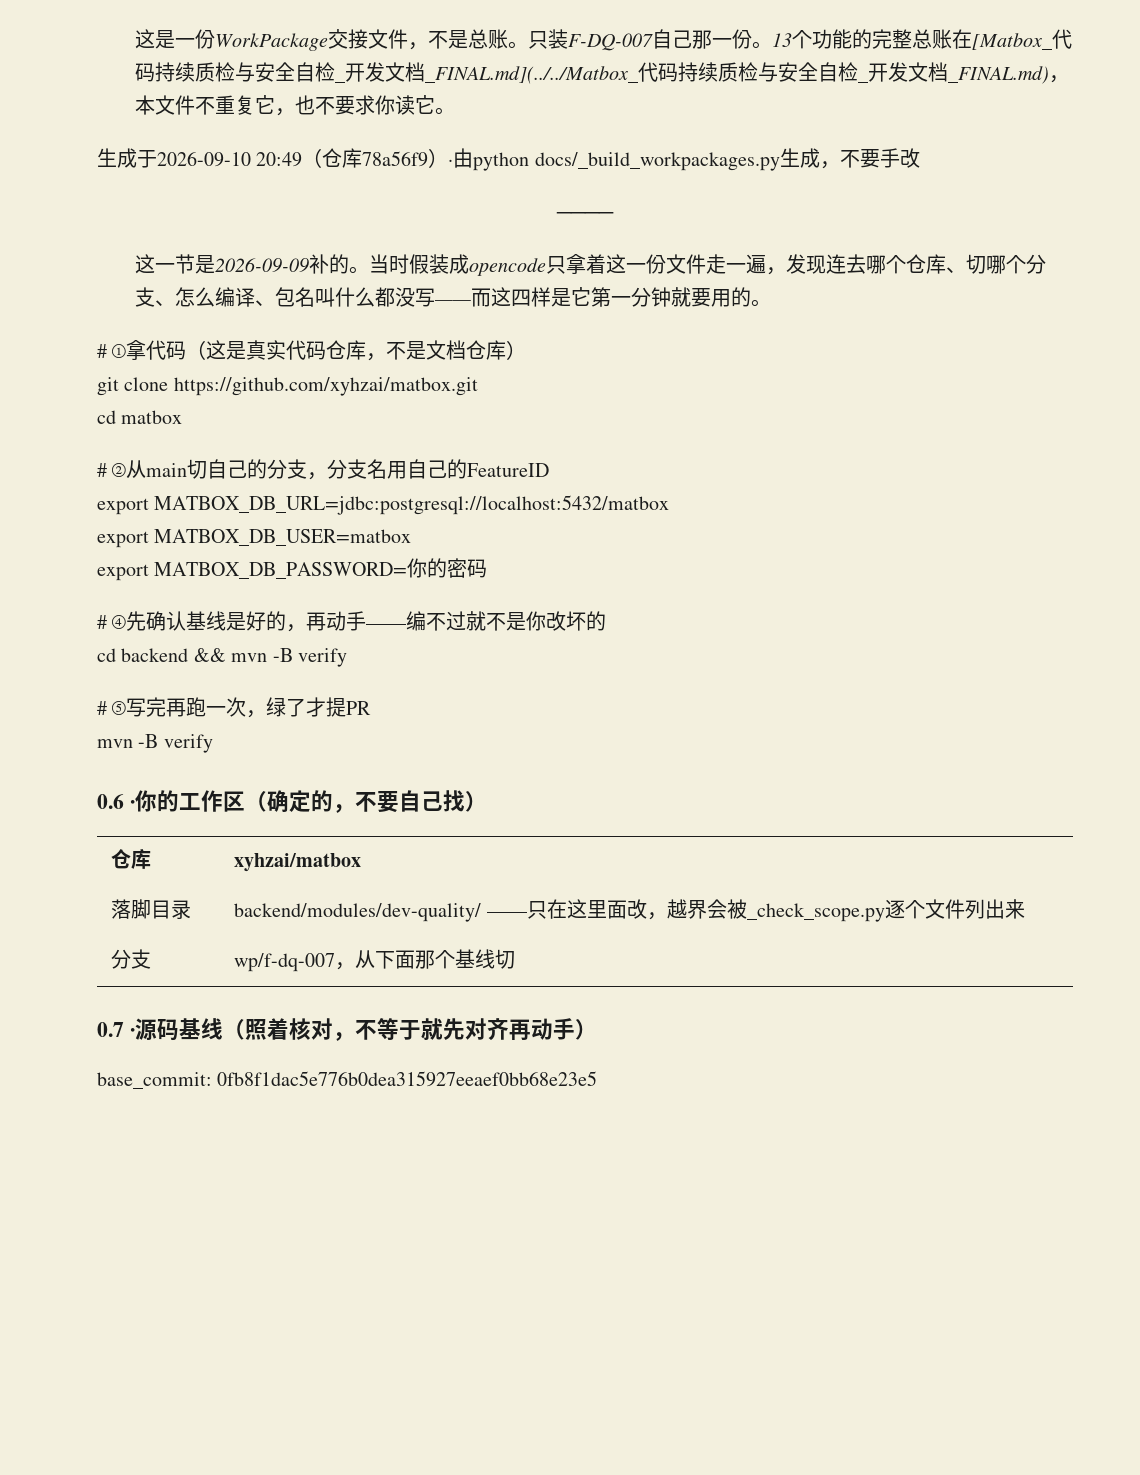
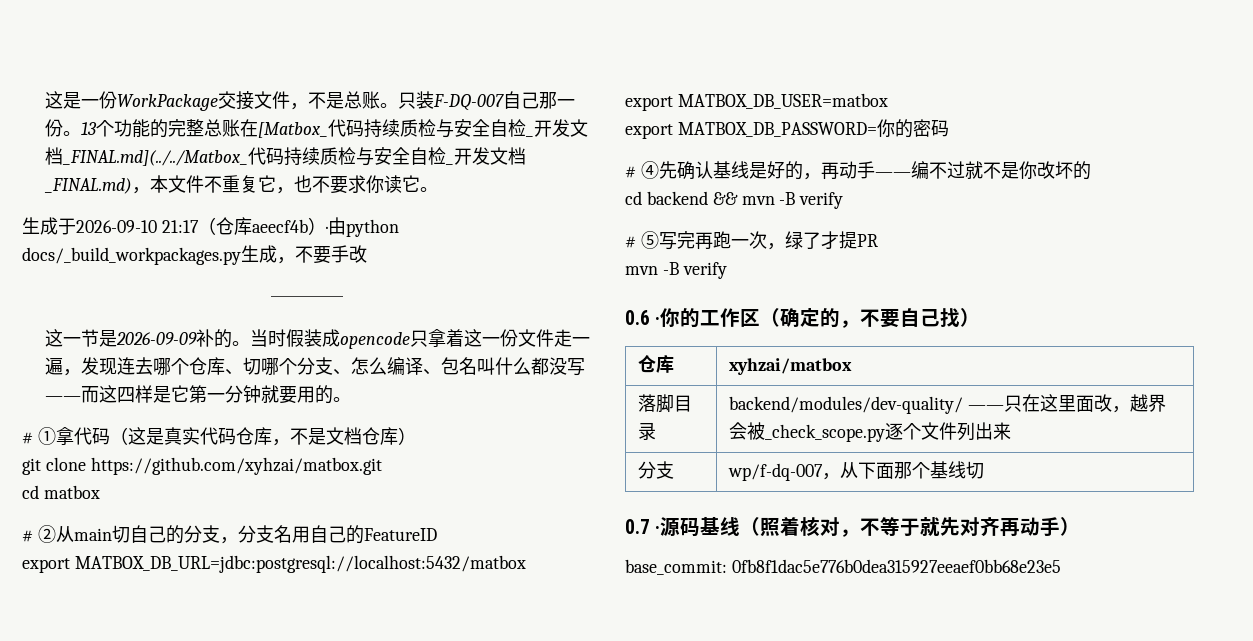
[256,148,429,168] 20:49（仓库78a56f9 -> [161,217,308,235] 21:17（仓库aeecf4b

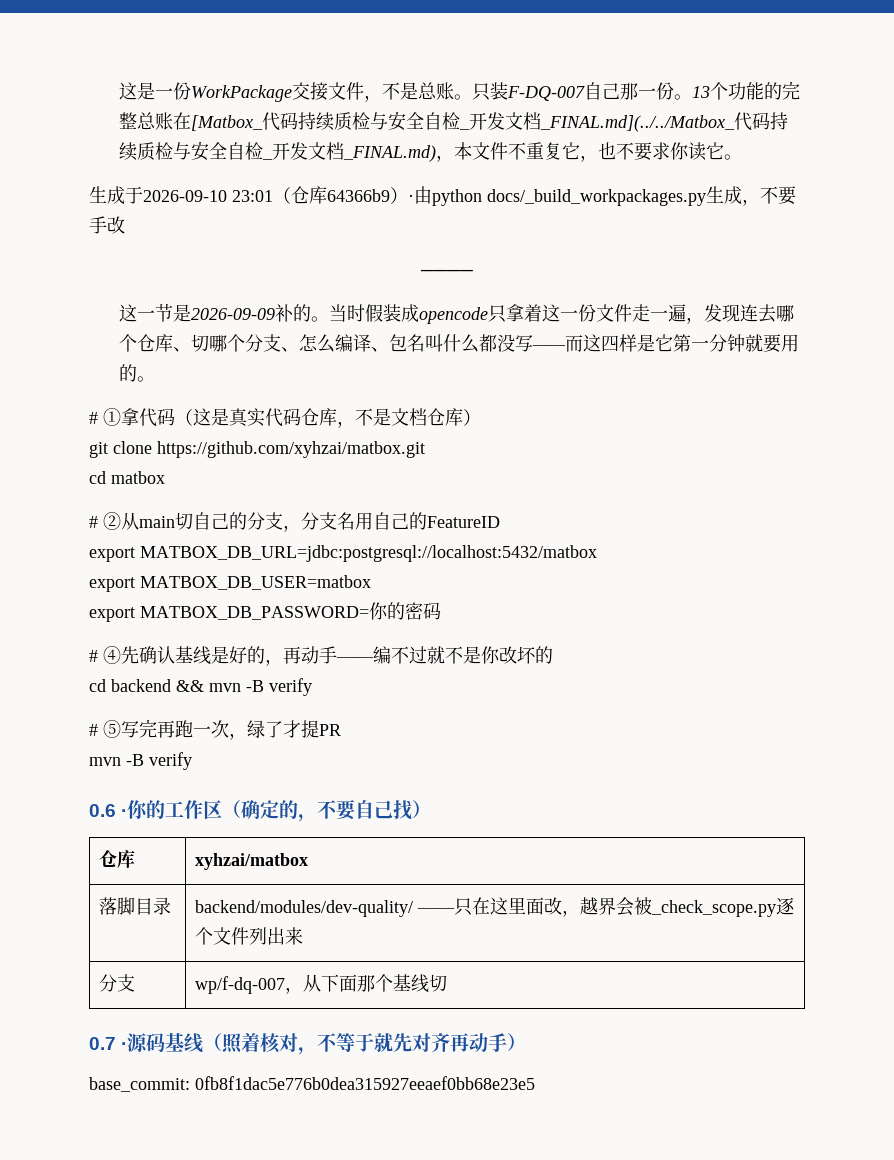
[161,217,308,235] 21:17（仓库aeecf4b -> [232,186,390,204] 23:01（仓库64366b9

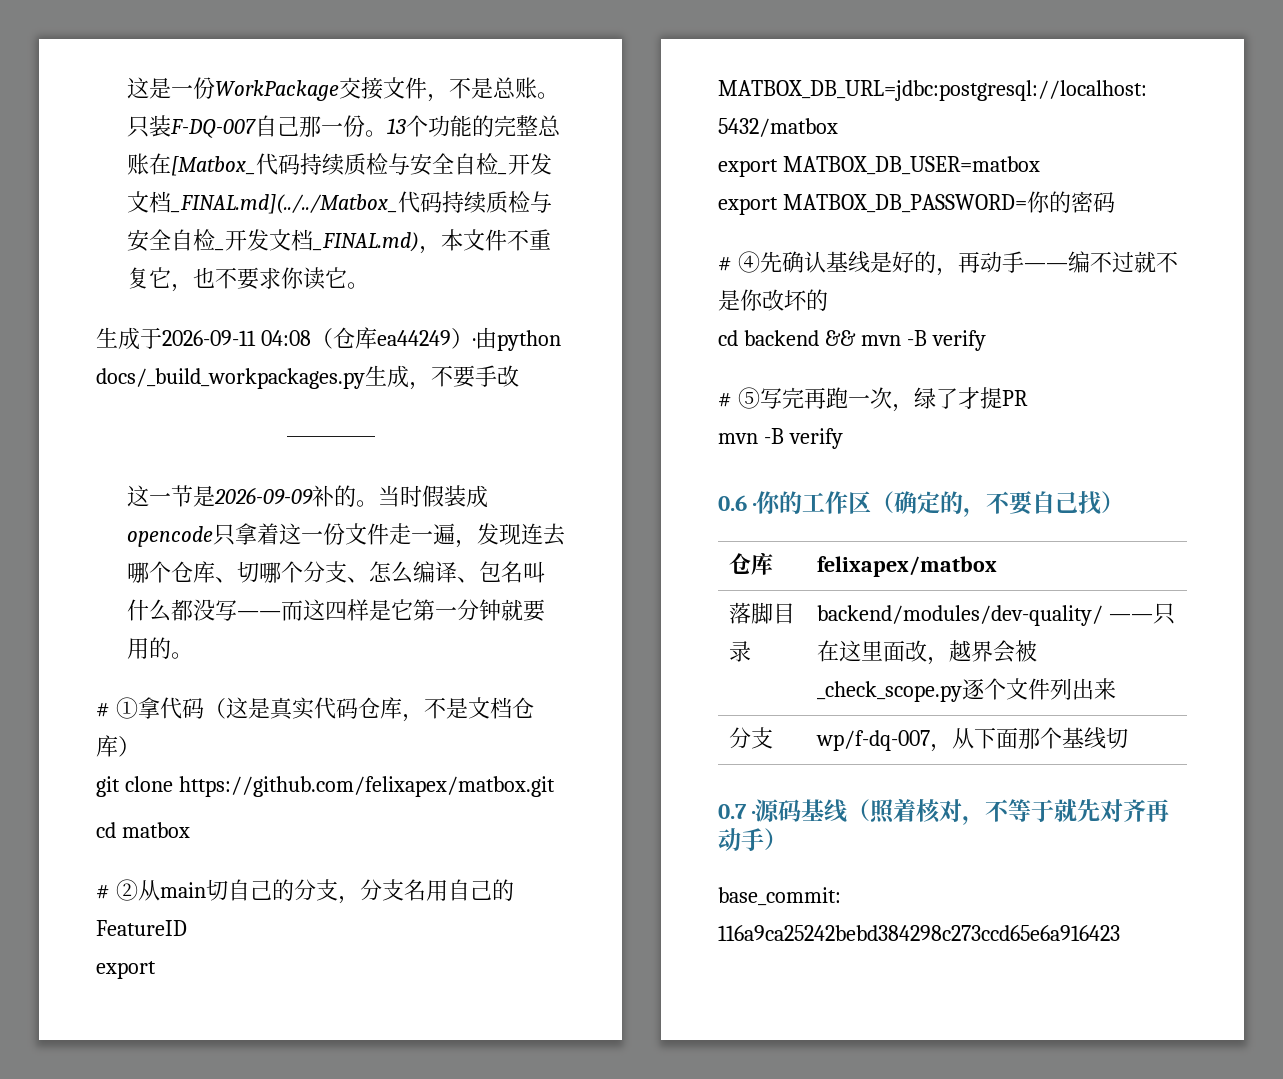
[143,186,390,204] 2026-09-10 23:01（仓库64366b9 -> [162,327,451,349] 2026-09-11 04:08（仓库ea44249
[157,441,425,458] https://github.com/xyhzai/matbox.git -> [178,776,555,797] https://github.com/felixapex/matbox.git
[194,853,308,870] xyhzai/matbox -> [817,556,998,577] felixapex/matbox
[195,1076,535,1090] 0fb8f1dac5e776b0dea315927eeaef0bb68e23e5 -> [718,925,1120,941] 116a9ca25242bebd384298c273ccd65e6a916423

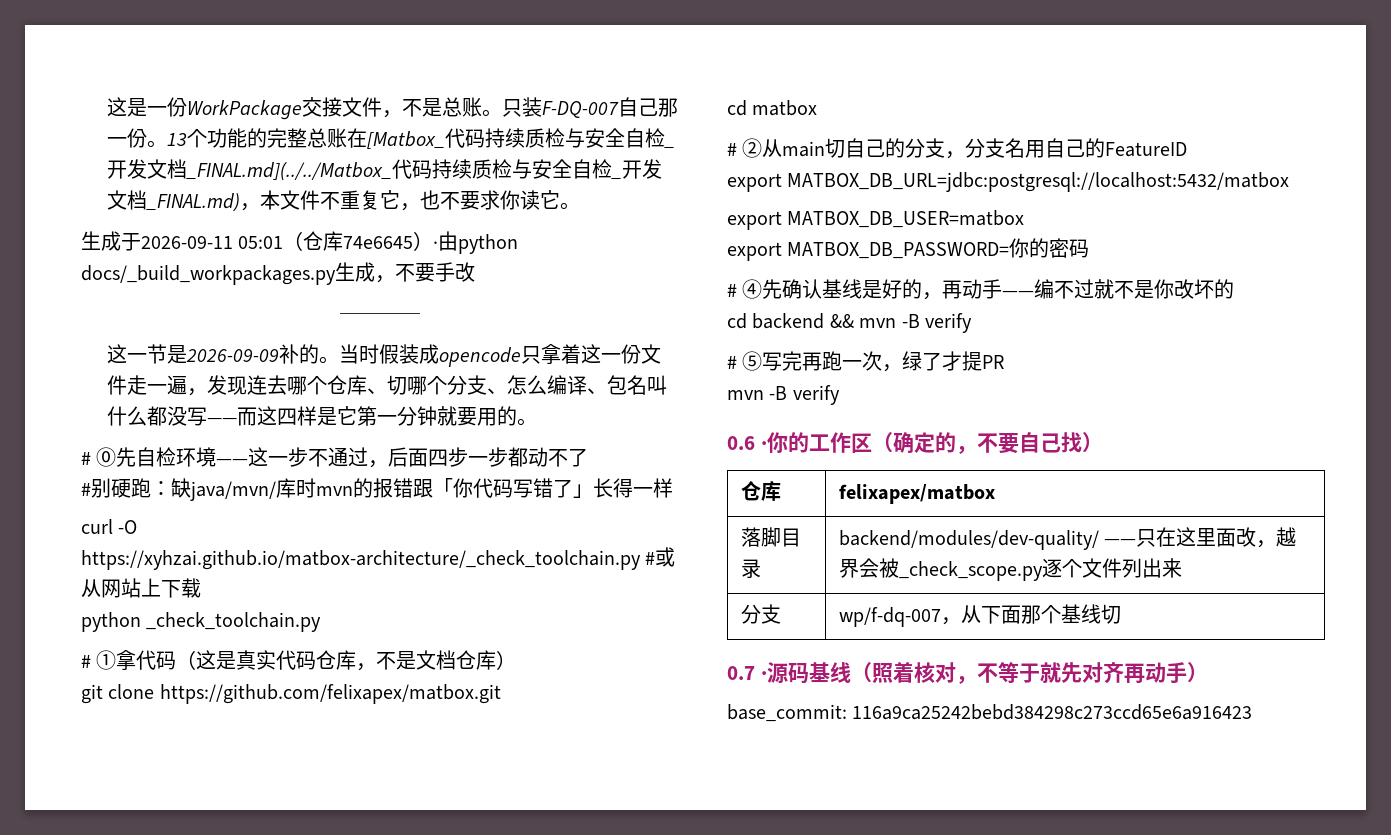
[260,327,451,349] 04:08（仓库ea44249 -> [238,231,414,251] 05:01（仓库74e6645
(193, 655) none -> [81,447,589,468] [81,478,673,501] [81,519,138,534] [81,547,676,570] [81,578,201,598] [81,612,322,632] // # ⓪先自检环境——这一步不通过，后面四步一步都动不了 // #别硬跑：缺java/mvn/库时mvn的报错跟「你代码写错了」长得一样 // curl -O https://xyhzai.github.io/matbox-architecture/_check_toolchain.py #或从网站上下载 // python _check_toolchain.py

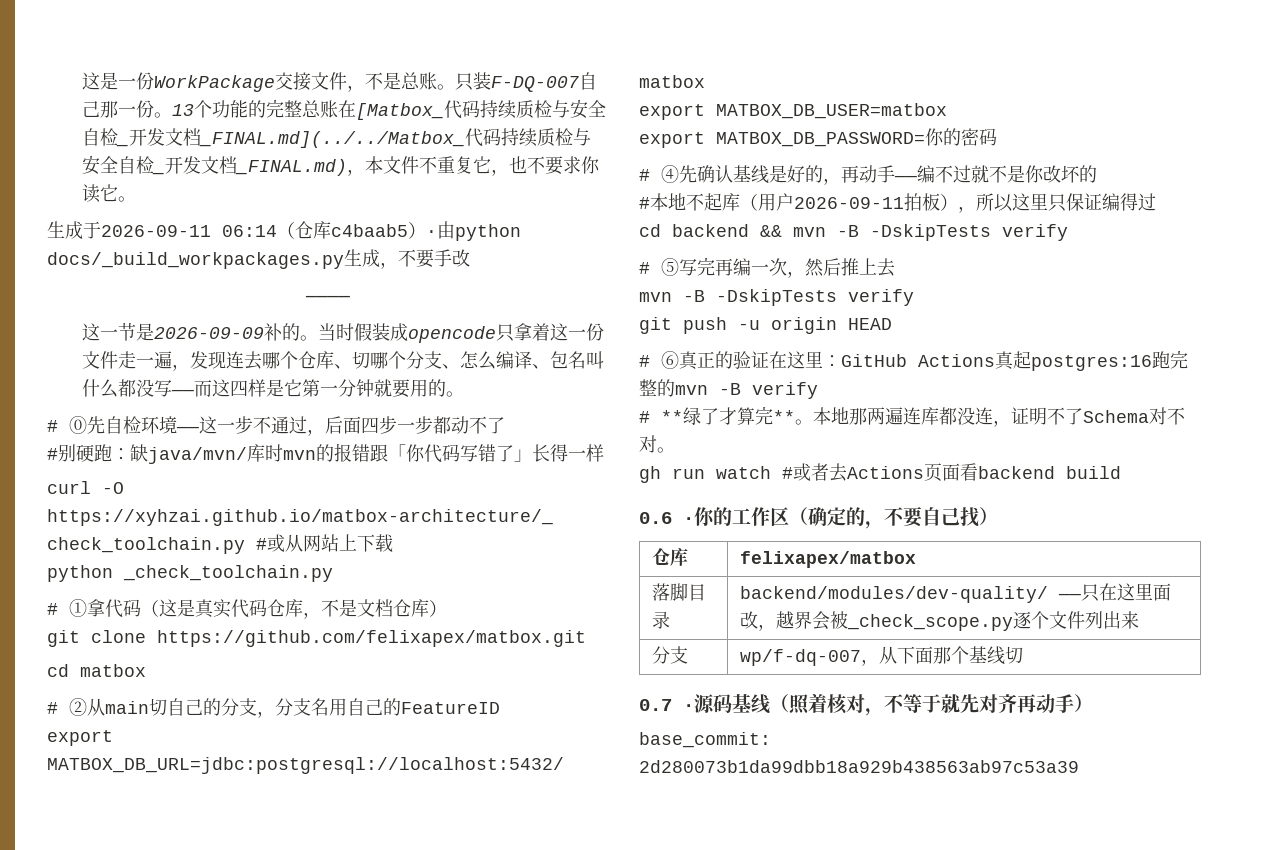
[238,231,414,251] 05:01（仓库74e6645 -> [222,221,408,239] 06:14（仓库c4baab5
(1235, 289) none -> [639,193,1156,213] // #本地不起库（用户2026-09-11拍板），所以这里只保证编得过
(920, 321) none -> [870,224,991,241] -DskipTests
[822,351,1005,372] [727,385,840,405] 跑一次，绿了才提PR // mvn -B verify -> [733,258,895,278] [639,289,914,306] [639,317,892,334] [639,350,1188,371] [639,379,818,399] [639,406,1185,427] [639,435,675,453] [639,463,1121,483] 编一次，然后推上去 // mvn -B -DskipTests verify // git push -u origin HEAD // # ⑥真正的验证在这里：GitHub Actions真起postgres:16跑完整的mvn -B verify // # **绿了才算完**。本地那两遍连库都没连，证明不了Schema对不对。 // gh run watch #或者去Actions页面看backend build
[852,704,1253,720] 116a9ca25242bebd384298c273ccd65e6a916423 -> [639,760,1079,773] 2d280073b1da99dbb18a929b438563ab97c53a39

